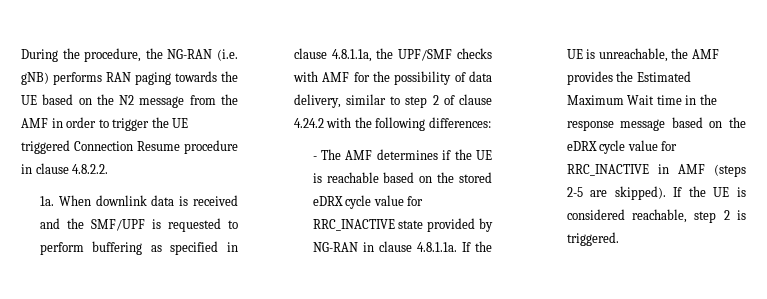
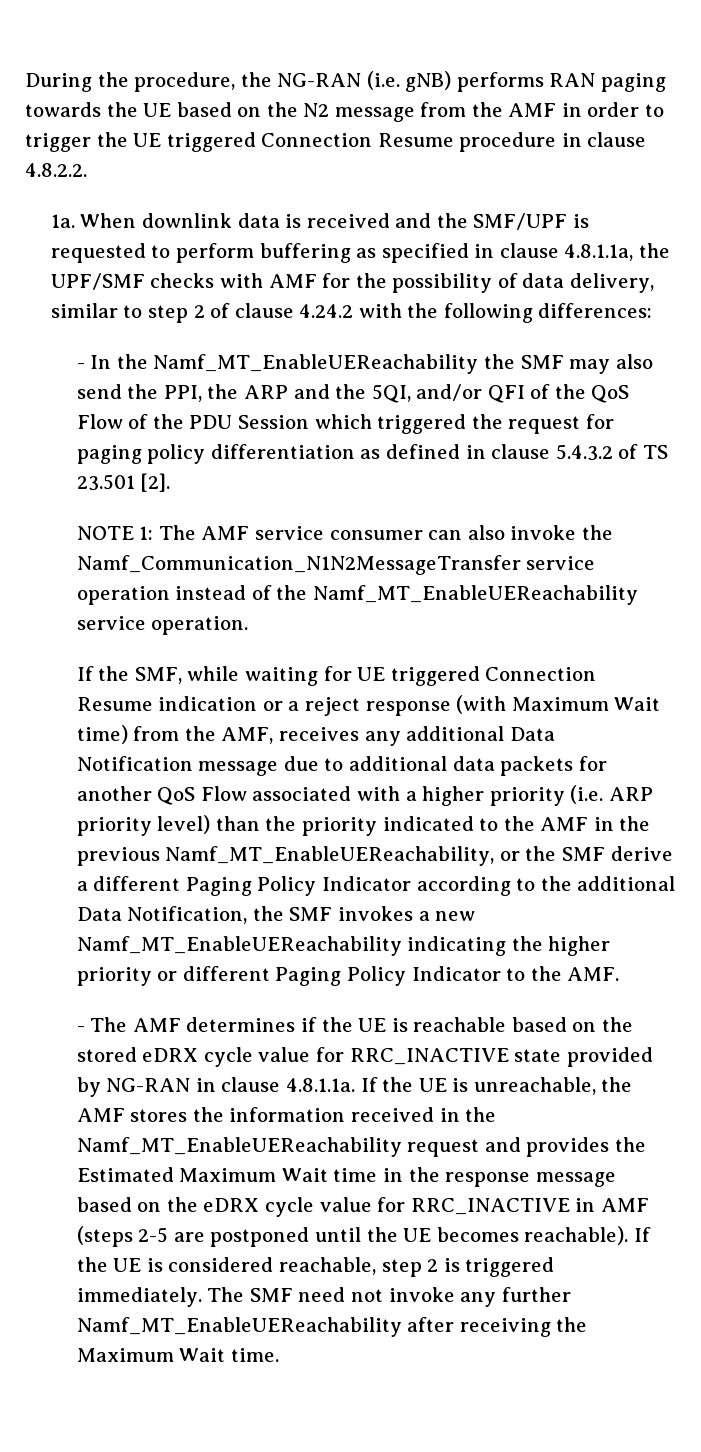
(491, 122) none -> [76,354,653,374] [76,384,630,403] [76,414,614,434] [76,444,668,464] [76,473,171,492] [76,525,613,540] [76,555,596,575] [76,585,639,605] [76,616,249,635] [76,666,597,686] [76,695,661,716] [76,725,555,746] [76,756,607,776] [76,785,653,806] [76,815,651,836] [76,846,673,866] [76,876,676,896] [76,906,476,924] [76,936,611,956] [76,966,620,986] // - In the Namf_MT_EnableUEReachability the SMF may also send the PPI, the ARP and the 5QI, and/or QFI of the QoS Flow of the PDU Session which triggered the request for paging policy differentiation as defined in clause 5.4.3.2 of TS 23.501 [2]. // NOTE 1: The AMF service consumer can also invoke the Namf_Communication_N1N2MessageTransfer service operation instead of the Namf_MT_EnableUEReachability service operation. // If the SMF, while waiting for UE triggered Connection Resume indication or a reject response (with Maximum Wait time) from the AMF, receives any additional Data Notification message due to additional data packets for another QoS Flow associated with a higher priority (i.e. ARP priority level) than the priority indicated to the AMF in the previous Namf_MT_EnableUEReachability, or the SMF derive a different Paging Policy Indicator according to the additional Data Notification, the SMF invokes a new Namf_MT_EnableUEReachability indicating the higher priority or different Paging Policy Indicator to the AMF.
(719, 54) none -> [130,1107,497,1122] [76,1137,521,1157] stores the information received in the Namf_MT_EnableUEReachability request and
[614,186,666,200] skipped). -> [210,1226,629,1247] postponed until the UE becomes reachable).
[566,232,619,246] triggered. -> [465,1257,555,1277] [76,1287,571,1307] [76,1317,588,1337] [76,1348,279,1362] triggered immediately. The SMF need not invoke any further Namf_MT_EnableUEReachability after receiving the Maximum Wait time.

